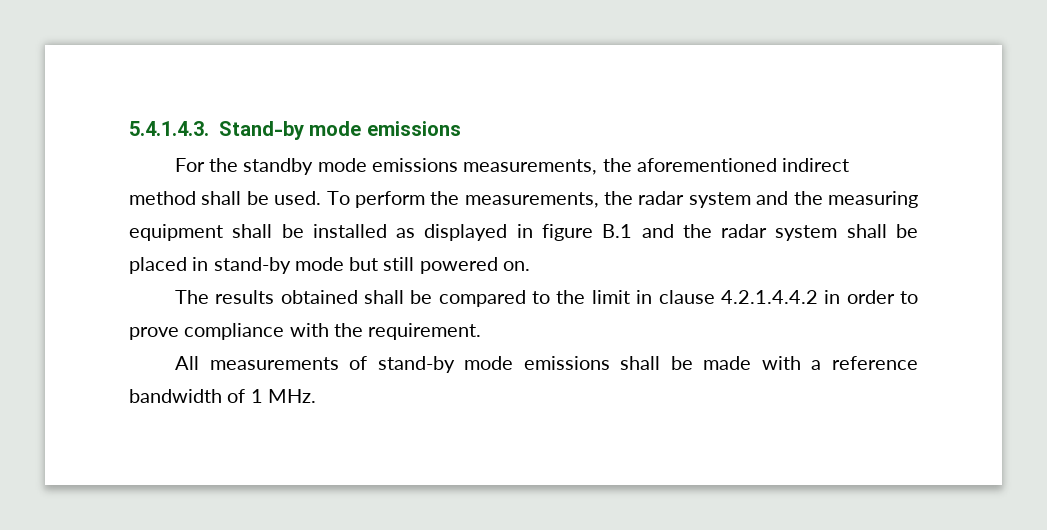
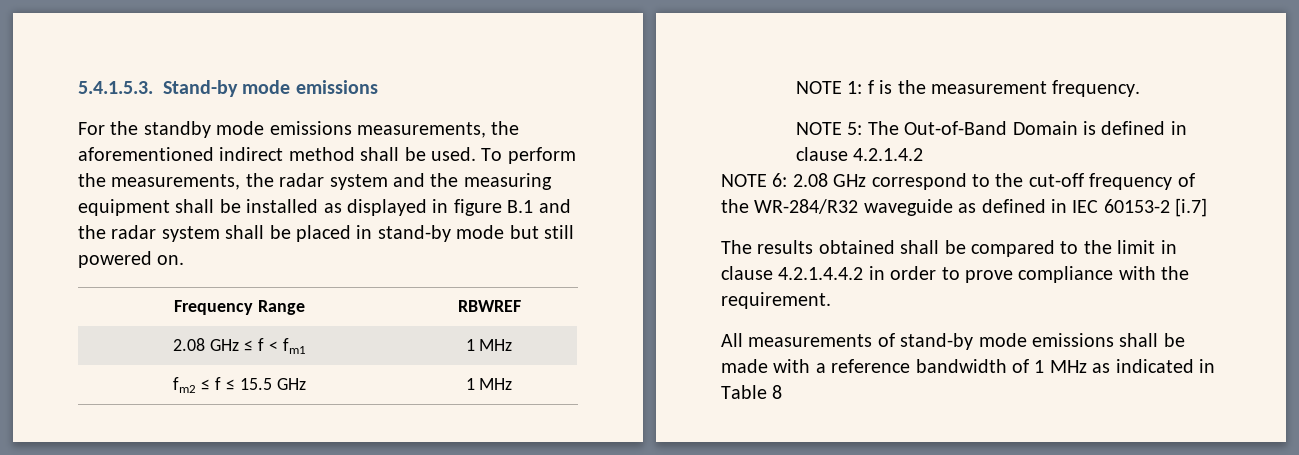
[129,121,209,136] 5.4.1.4.3. -> [78,81,153,94] 5.4.1.5.3.
(530, 266) none -> [174,300,305,315] [457,300,521,312] [173,338,306,354] [465,339,513,351] [173,377,306,393] [465,378,513,390] [795,80,1141,97] [795,121,1187,135] [795,147,924,161] [721,173,1195,190] [721,198,1208,217] // Frequency Range | RBWREF // 2.08 GHz ≤ f < fm1 | 1 MHz // fm2 ≤ f ≤ 15.5 GHz | 1 MHz // NOTE 1: f is the measurement frequency. // NOTE 5: The Out-of-Band Domain is defined in clause 4.2.1.4.2 // NOTE 6: 2.08 GHz correspond to the cut-off frequency of the WR-284/R32 waveguide as defined in IEC 60153-2 [i.7]
[267,389,316,403] MHz. -> [1049,359,1215,373] [721,385,783,399] MHz as indicated in Table 8

